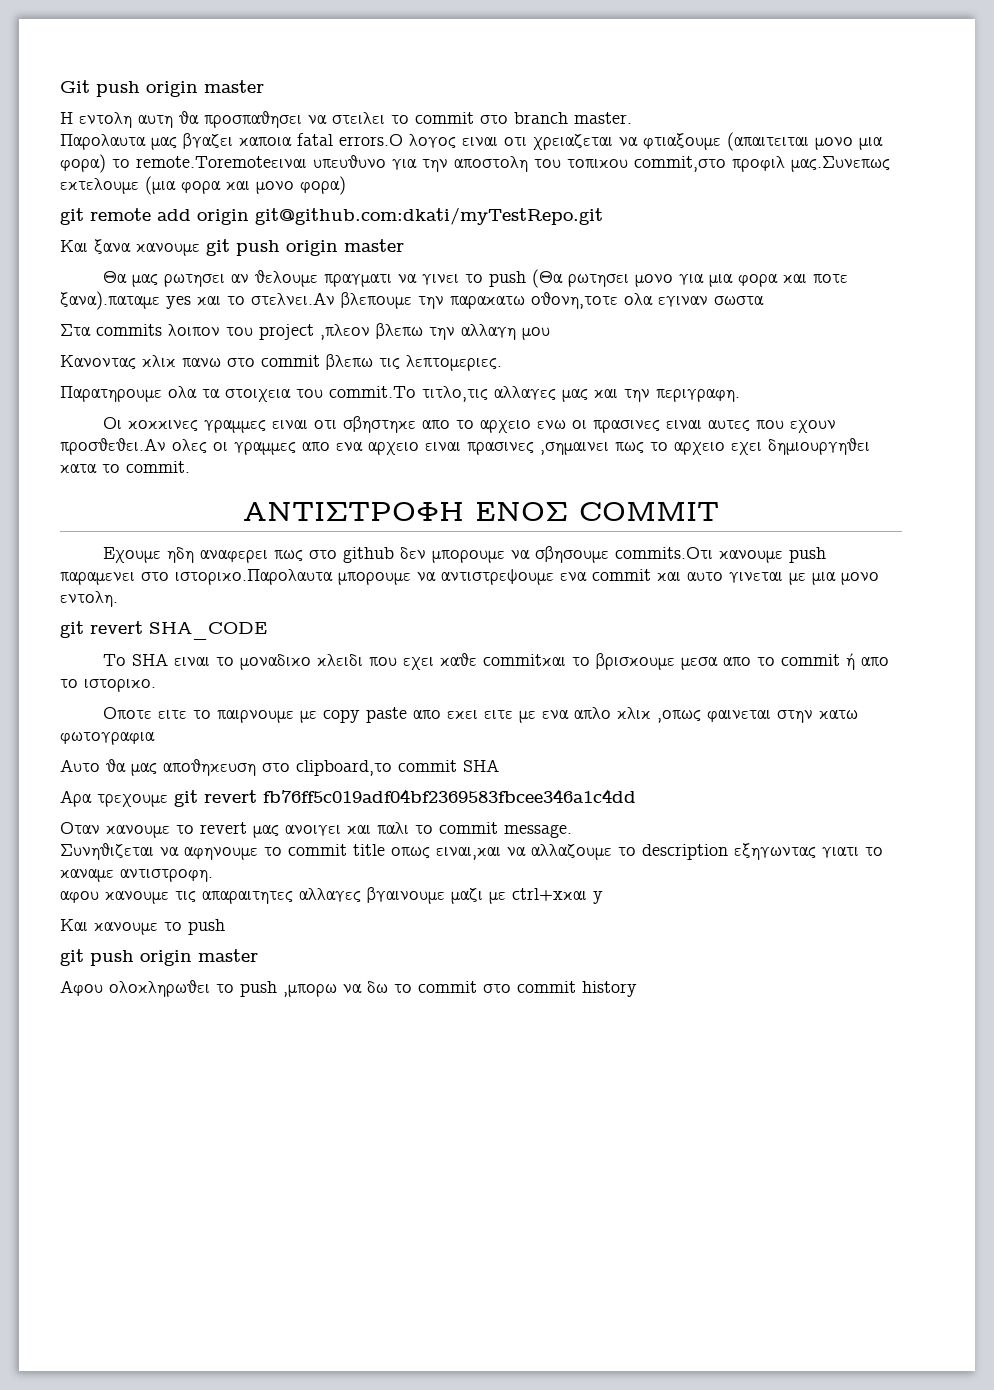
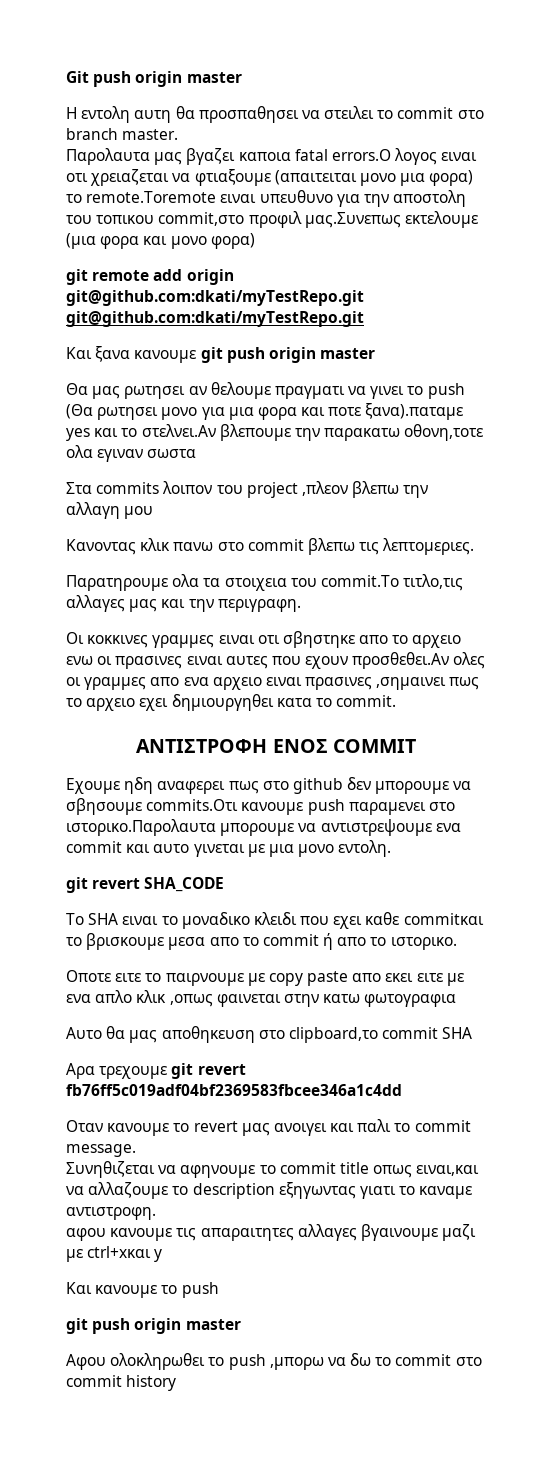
[136,156,307,168] remote.Toremoteειναι -> [86,191,257,203] remote.Toremote ειναι
(603, 216) none -> [66,311,364,327] git@github.com:dkati/myTestRepo.git

